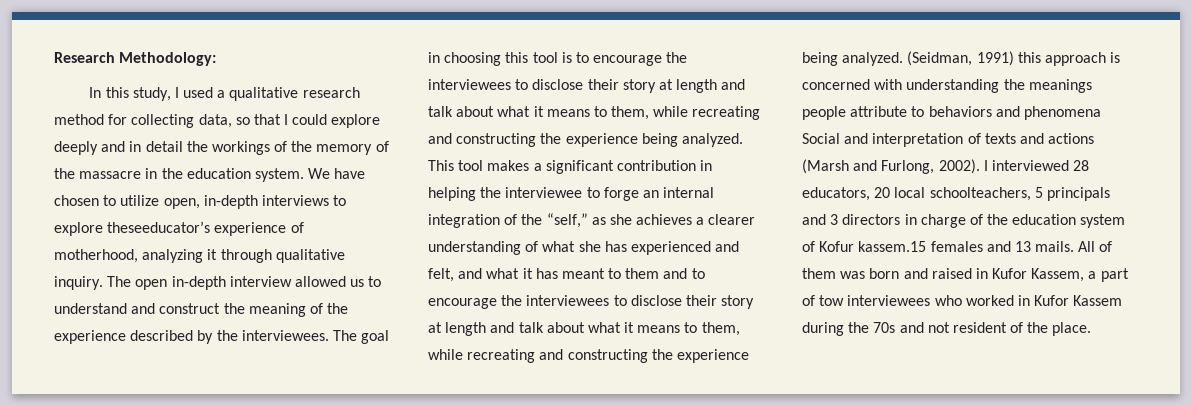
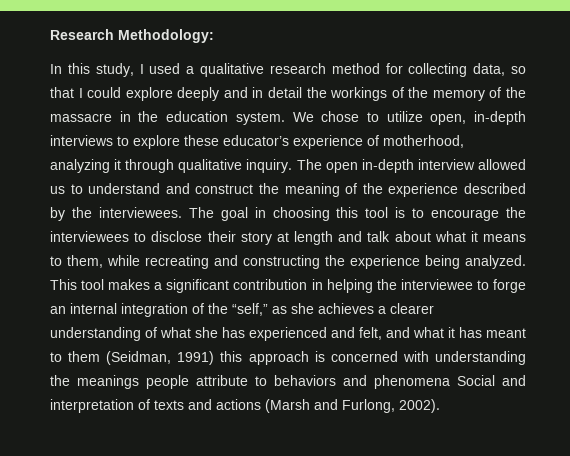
[334,168,366,179] [54,195,99,206] have chosen -> [321,111,360,122] chose
[107,221,211,233] theseeducator’s -> [184,135,289,146] these educator’s
[663,268,705,279] [428,295,755,309] [428,322,740,336] [428,349,749,363] [802,52,904,66] and to encourage the interviewees to disclose their story at length and talk about what it means to them, while recreating and constructing the experience being analyzed. -> (101, 356) none
[983,160,1090,171] [802,187,1110,201] [802,214,1126,228] [802,241,1113,252] [802,268,1129,282] [802,295,1123,306] [802,322,1092,336] I interviewed 28 educators, 20 local schoolteachers, 5 principals and 3 directors in charge of the education system of Kofur kassem.15 females and 13 mails. All of them was born and raised in Kufor Kassem, a part of tow interviewees who worked in Kufor Kassem during the 70s and not resident of the place. -> (440, 406) none

